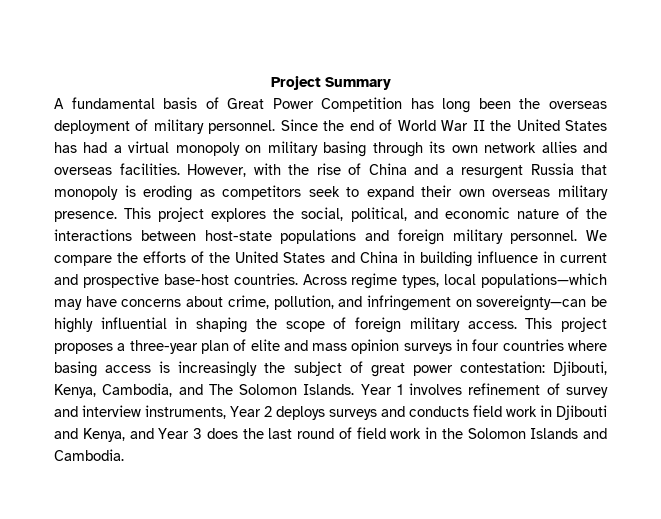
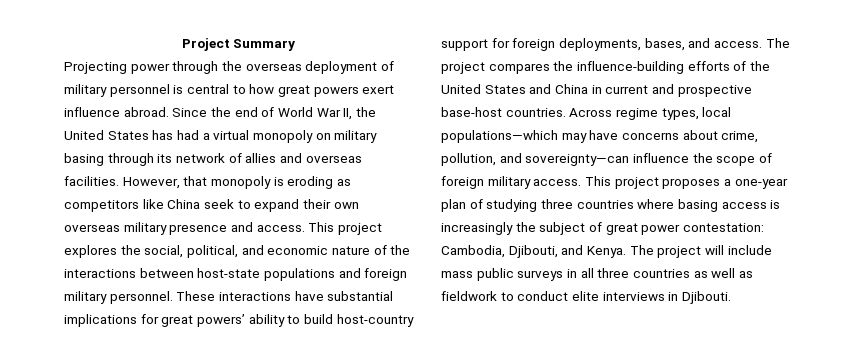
[54,97,511,113] A fundamental basis of Great Power Competition has long been -> [64,61,219,74] Projecting power through
[208,120,276,134] personnel. -> [109,84,395,97] [64,107,169,117] personnel is central to how great powers exert influence abroad.
[472,120,485,131] II -> [343,108,353,120] II,
[451,142,537,153] own network -> [175,153,242,163] network of
[253,163,574,179] with the rise of China and a resurgent Russia -> (180, 183) none
(302, 192) none -> [142,199,201,209] like China
[54,211,117,222] presence. -> [169,222,305,235] presence and access.
[586,230,607,241] [54,252,139,266] We compare the -> [176,291,394,301] [64,314,414,327] [441,38,790,51] [441,61,684,74] These interactions have substantial implications for great powers’ ability to build host-country support for foreign deployments, bases, and access. The project compares the influence-building
[419,251,555,267] building influence in -> (602, 89) none
[366,295,607,311] [54,317,248,333] infringement on sovereignty—can be highly influential in shaping -> [525,153,689,166] sovereignty—can influence
[129,340,198,354] three-year -> [734,178,788,189] one-year
[250,339,500,354] elite and mass opinion surveys in four -> [486,199,573,212] studying three
[553,361,608,376] [54,383,608,398] [54,405,607,420] [54,427,607,442] [54,449,124,461] Djibouti, Kenya, Cambodia, and The Solomon Islands. Year 1 involves refinement of survey and interview instruments, Year 2 deploys surveys and conducts field work in Djibouti and Kenya, and Year 3 does the last round of field work in the Solomon Islands and Cambodia. -> [441,245,772,258] [441,268,753,281] [441,291,731,304] Cambodia, Djibouti, and Kenya. The project will include mass public surveys in all three countries as well as fieldwork to conduct elite interviews in Djibouti.

